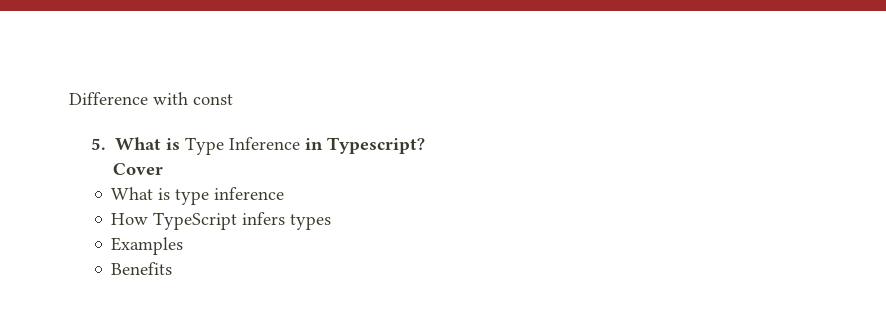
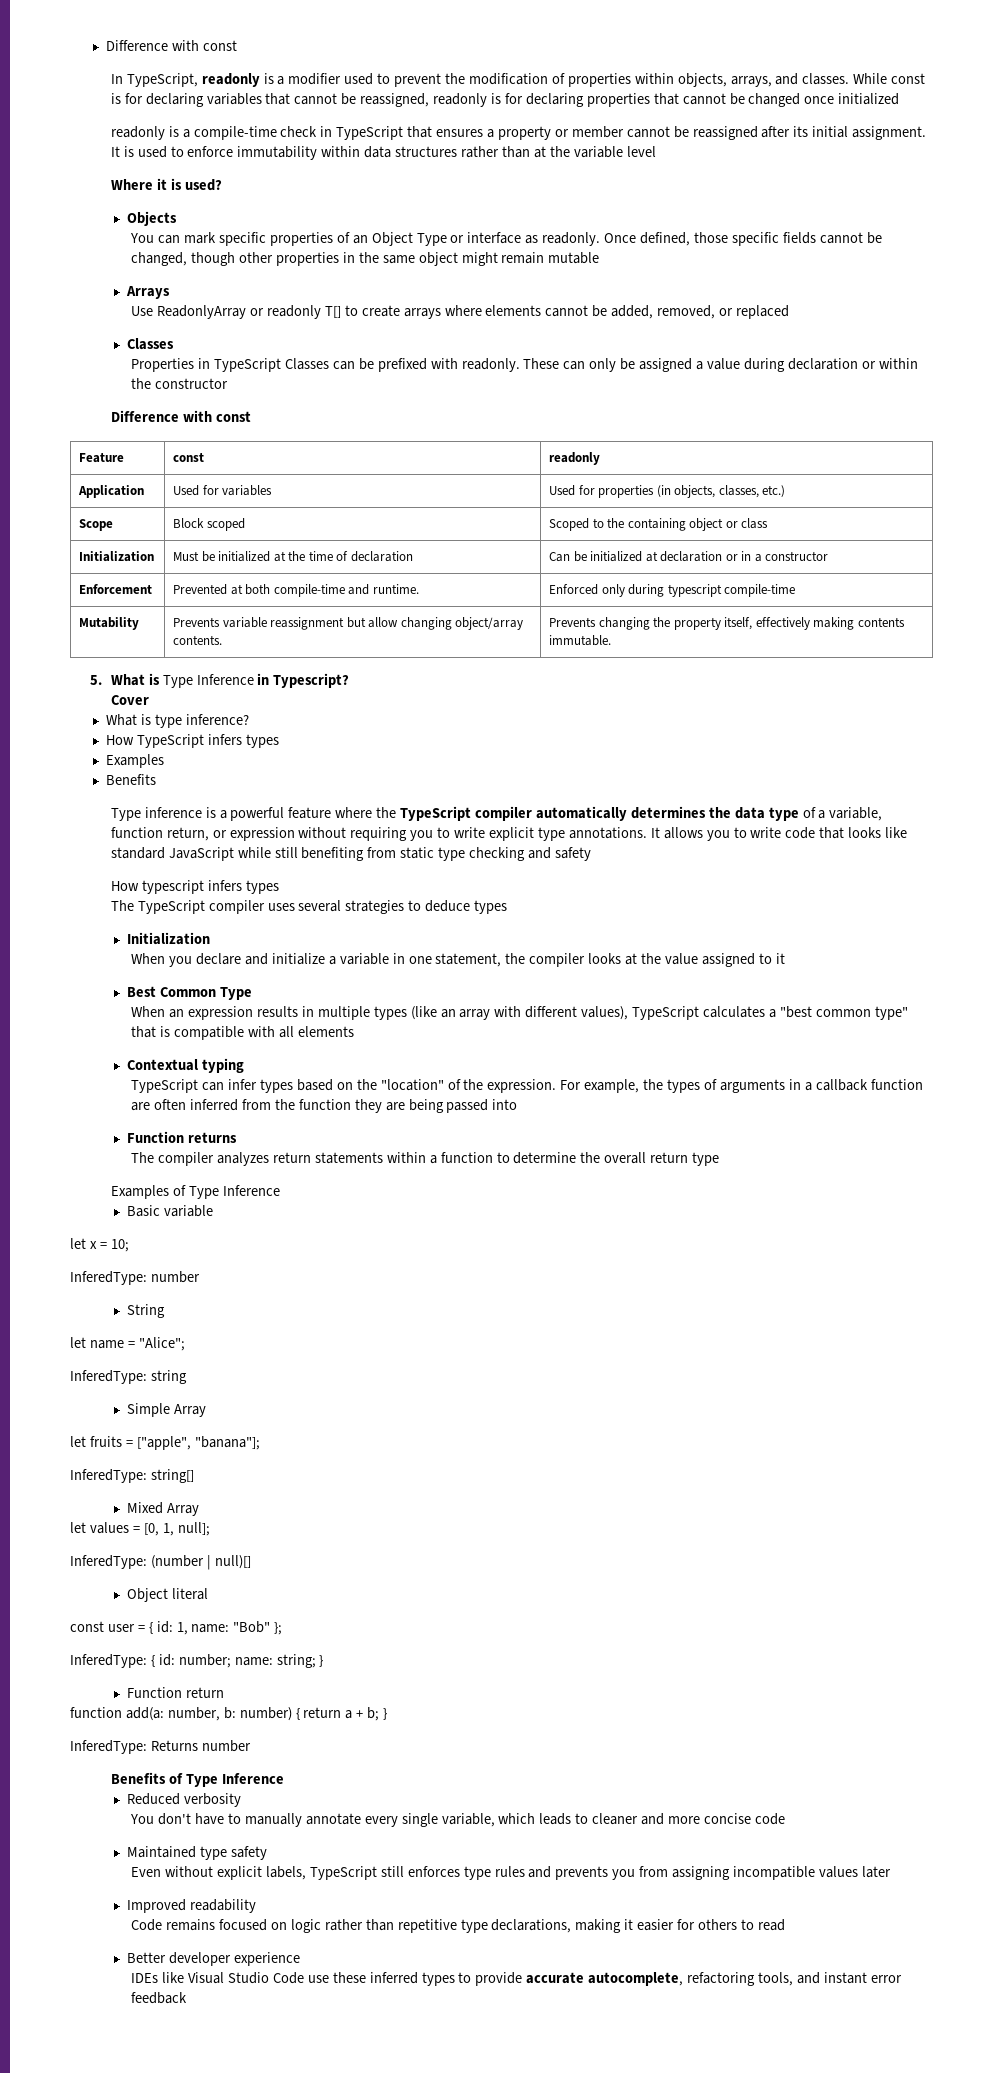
[69,92,233,105] Difference with const -> [106,40,238,51] [110,73,926,87] [110,93,900,107] [110,126,927,140] [110,146,656,160] [110,178,222,191] [126,211,177,226] [130,232,882,246] [131,252,600,266] [125,286,170,299] [131,305,789,319] [126,338,174,350] [131,358,918,372] [131,378,229,389] [110,410,251,422] [79,453,125,463] [173,453,205,462] [549,452,601,465] [78,485,145,498] [173,485,273,496] [549,485,786,498] [79,519,114,531] [173,518,245,531] [549,518,769,531] [79,551,155,562] [173,551,413,562] [549,551,829,562] [79,584,153,594] [173,584,419,597] [549,584,796,597] [79,617,140,630] [173,617,524,630] [173,635,223,645] [549,617,905,630] [549,635,612,646] Difference with const // In TypeScript, readonly is a modifier used to prevent the modification of properties within objects, arrays, and classes. While const is for declaring variables that cannot be reassigned, readonly is for declaring properties that cannot be changed once initialized // readonly is a compile-time check in TypeScript that ensures a property or member cannot be reassigned after its initial assignment. It is used to enforce immutability within data structures rather than at the variable level // Where it is used? // Objects // You can mark specific properties of an Object Type or interface as readonly. Once defined, those specific fields cannot be changed, though other properties in the same object might remain mutable // Arrays // Use ReadonlyArray or readonly T[] to create arrays where elements cannot be added, removed, or replaced // Classes // Properties in TypeScript Classes can be prefixed with readonly. These can only be assigned a value during declaration or within the constructor // Difference with const // Feature | const | readonly // Application | Used for variables | Used for properties (in objects, classes, etc.) // Scope | Block scoped | Scoped to the containing object or class // Initialization | Must be initialized at the time of declaration | Can be initialized at declaration or in a constructor // Enforcement | Prevented at both compile-time and runtime. | Enforced only during typescript compile-time // Mutability | Prevents variable reassignment but allow changing object/array contents. | Prevents changing the property itself, effectively making contents immutable.
[214,187,285,200] inference -> [186,714,250,725] inference?
(173, 268) none -> [110,806,883,821] [110,827,908,841] [110,847,591,861] [110,880,279,894] [110,900,508,914] [126,932,210,945] [131,953,785,967] [126,986,252,1000] [131,1006,908,1020] [131,1026,354,1040] [126,1058,244,1073] [131,1079,923,1093] [131,1099,518,1113] [126,1131,237,1143] [131,1152,720,1166] [110,1185,280,1199] [126,1205,213,1217] [70,1238,129,1252] [70,1271,200,1285] [126,1304,165,1318] [70,1337,185,1351] [70,1370,187,1384] [126,1403,206,1417] [70,1436,260,1450] [70,1469,194,1483] [126,1502,199,1516] [70,1522,210,1536] [70,1555,251,1570] [126,1588,208,1602] [70,1621,283,1635] [70,1654,324,1668] [126,1687,224,1698] [70,1707,388,1721] [70,1740,251,1754] [110,1772,284,1787] [126,1793,241,1807] [130,1813,785,1827] [126,1846,267,1860] [131,1866,891,1880] [126,1899,256,1913] [131,1919,785,1933] [126,1952,300,1966] [131,1972,902,1986] [131,1992,188,2004] // Type inference is a powerful feature where the TypeScript compiler automatically determines the data type of a variable, function return, or expression without requiring you to write explicit type annotations. It allows you to write code that looks like standard JavaScript while still benefiting from static type checking and safety // How typescript infers types // The TypeScript compiler uses several strategies to deduce types // Initialization // When you declare and initialize a variable in one statement, the compiler looks at the value assigned to it // Best Common Type // When an expression results in multiple types (like an array with different values), TypeScript calculates a "best common type" that is compatible with all elements // Contextual typing // TypeScript can infer types based on the "location" of the expression. For example, the types of arguments in a callback function are often inferred from the function they are being passed into // Function returns // The compiler analyzes return statements within a function to determine the overall return type // Examples of Type Inference // Basic variable // let x = 10; // InferedType: number // String // let name = "Alice"; // InferedType: string // Simple Array // let fruits = ["apple", "banana"]; // InferedType: string[] // Mixed Array // let values = [0, 1, null]; // InferedType: (number | null)[] // Object literal // const user = { id: 1, name: "Bob" }; // InferedType: { id: number; name: string; } // Function return // function add(a: number, b: number) { return a + b; } // InferedType: Returns number // Benefits of Type Inference // Reduced verbosity // You don't have to manually annotate every single variable, which leads to cleaner and more concise code // Maintained type safety // Even without explicit labels, TypeScript still enforces type rules and prevents you from assigning incompatible values later // Improved readability // Code remains focused on logic rather than repetitive type declarations, making it easier for others to read // Better developer experience // IDEs like Visual Studio Code use these inferred types to provide accurate autocomplete, refactoring tools, and instant error feedback

